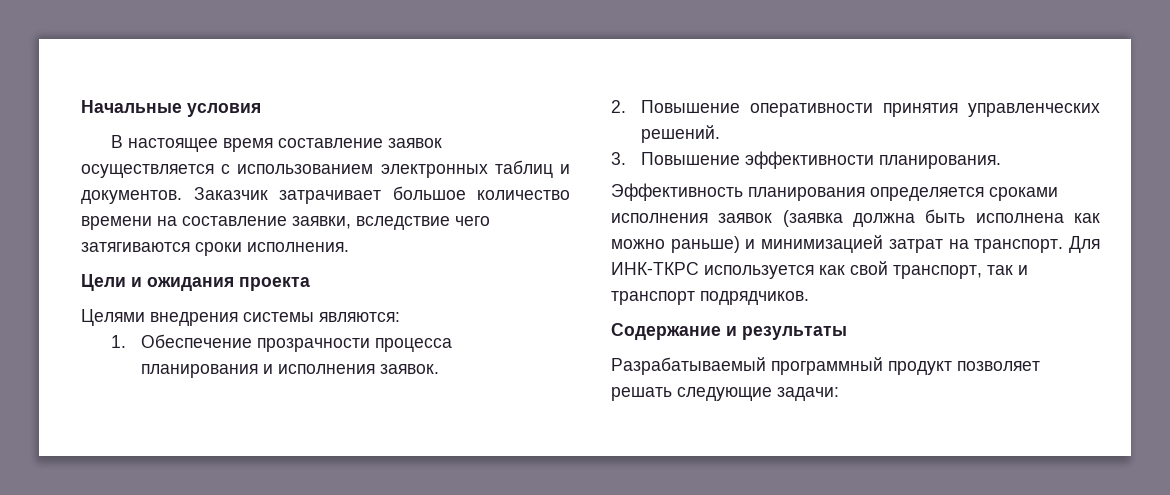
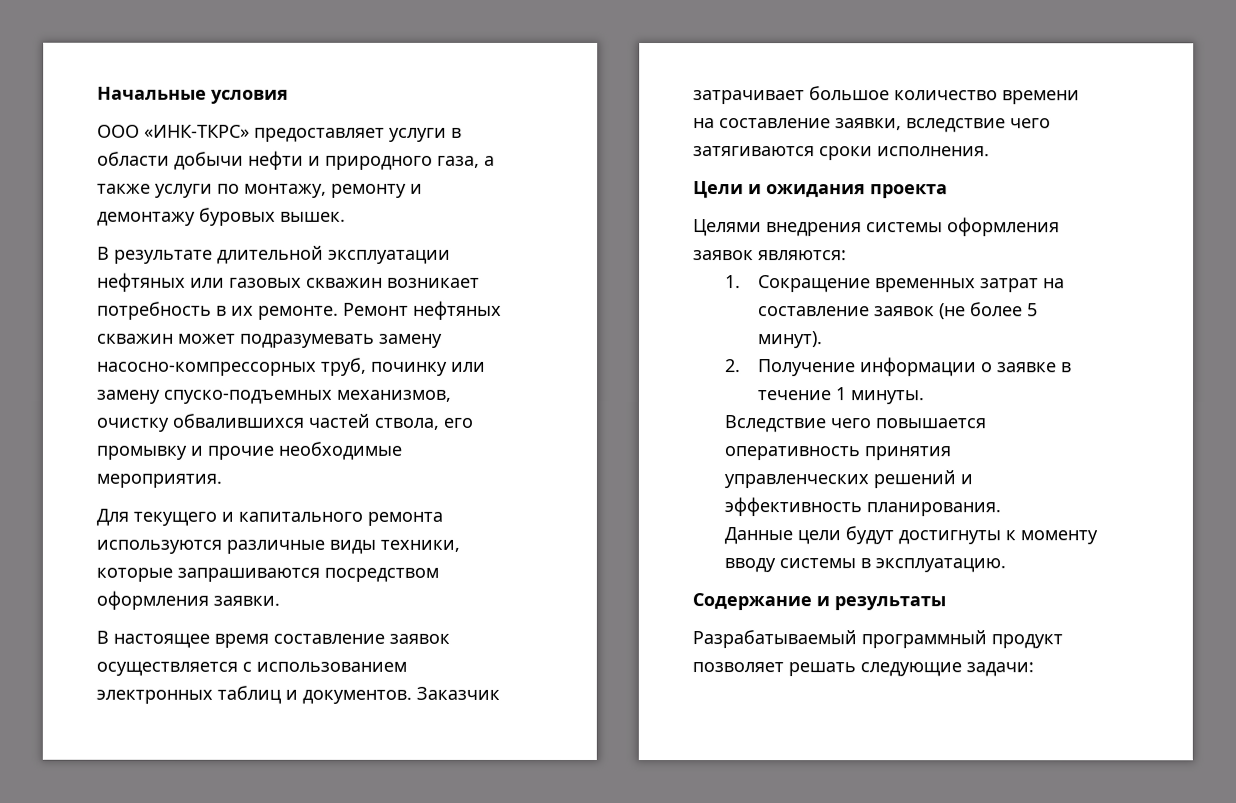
(261, 110) none -> [97,124,462,142] [97,150,495,170] [97,183,423,198] [97,207,346,226] [97,245,451,264] [97,272,480,292] [97,300,502,320] [97,333,443,348] [97,357,486,376] [96,389,452,404] [96,413,473,432] [96,441,402,460] [96,473,222,488] [96,508,443,526] [96,539,460,554] [96,567,439,582] [96,590,280,610] // ООО «ИНК-ТКРС» предоставляет услуги в области добычи нефти и природного газа, а также услуги по монтажу, ремонту и демонтажу буровых вышек. // В результате длительной эксплуатации нефтяных или газовых скважин возникает потребность в их ремонте. Ремонт нефтяных скважин может подразумевать замену насосно-компрессорных труб, починку или замену спуско-подъемных механизмов, очистку обвалившихся частей ствола, его промывку и прочие необходимые мероприятия. // Для текущего и капитального ремонта используются различные виды техники, которые запрашиваются посредством оформления заявки.
(314, 317) none -> [947,217,1060,237] [693,250,754,261] оформления заявок
[140,334,452,352] [140,364,439,378] [611,100,1100,117] [640,125,720,143] [611,151,1001,169] [611,183,1058,201] [611,209,1100,227] [611,235,1100,253] [611,261,1028,279] [611,291,809,305] Обеспечение прозрачности процесса планирования и исполнения заявок. // 2. Повышение оперативности принятия управленческих решений. // 3. Повышение эффективности планирования. // Эффективность планирования определяется сроками исполнения заявок (заявка должна быть исполнена как можно раньше) и минимизацией затрат на транспорт. Для ИНК-ТКРС используется как свой транспорт, так и транспорт подрядчиков. -> [757,275,1065,293] [757,302,1038,320] [757,331,823,349] [725,357,1072,377] [757,387,925,405] [724,415,987,433] [724,446,952,461] [724,470,974,489] [724,497,1002,517] [724,526,1099,545] [724,558,1007,573] Сокращение временных затрат на составление заявок (не более 5 минут). // 2. Получение информации о заявке в течение 1 минуты. // Вследствие чего повышается оперативность принятия управленческих решений и эффективность планирования. // Данные цели будут достигнуты к моменту вводу системы в эксплуатацию.

